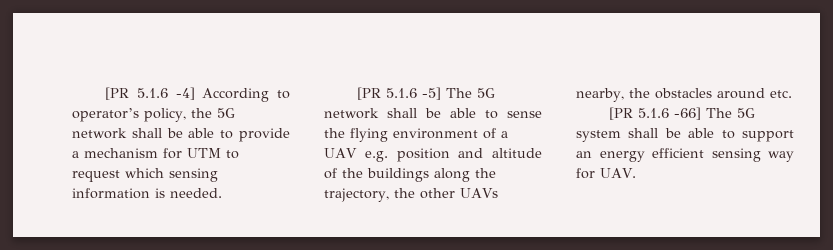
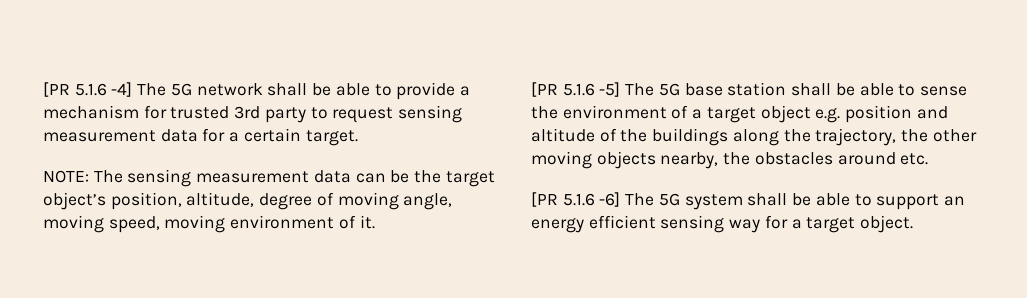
[202,88,290,102] [72,108,212,122] According to operator’s policy, the -> [137,83,167,96] The
[187,148,239,159] [72,168,218,182] [72,188,222,199] UTM to request which sensing information is needed. -> [170,105,463,123] [43,128,358,146] [43,169,495,187] [43,192,453,210] [43,215,375,233] trusted 3rd party to request sensing measurement data for a certain target. // NOTE: The sensing measurement data can be the target object’s position, altitude, degree of moving angle, moving speed, moving environment of it.
[324,108,379,119] network -> [684,82,787,96] base station
[350,128,388,142] flying -> (558, 112) none
[324,148,357,158] UAV -> [706,105,811,123] target object
[459,188,498,198] UAVs -> [531,151,656,169] moving objects
[674,107,702,120] -66] -> [599,192,621,207] -6]
[600,168,636,178] UAV. -> [791,215,914,233] a target object.

